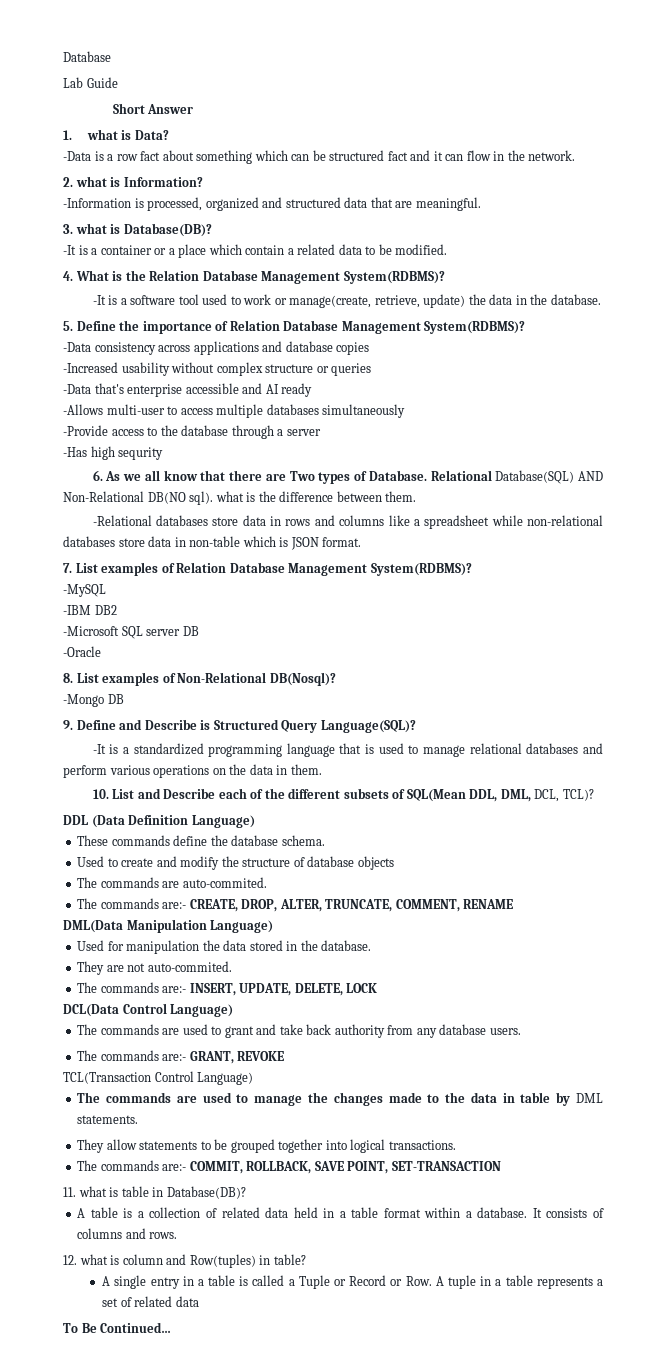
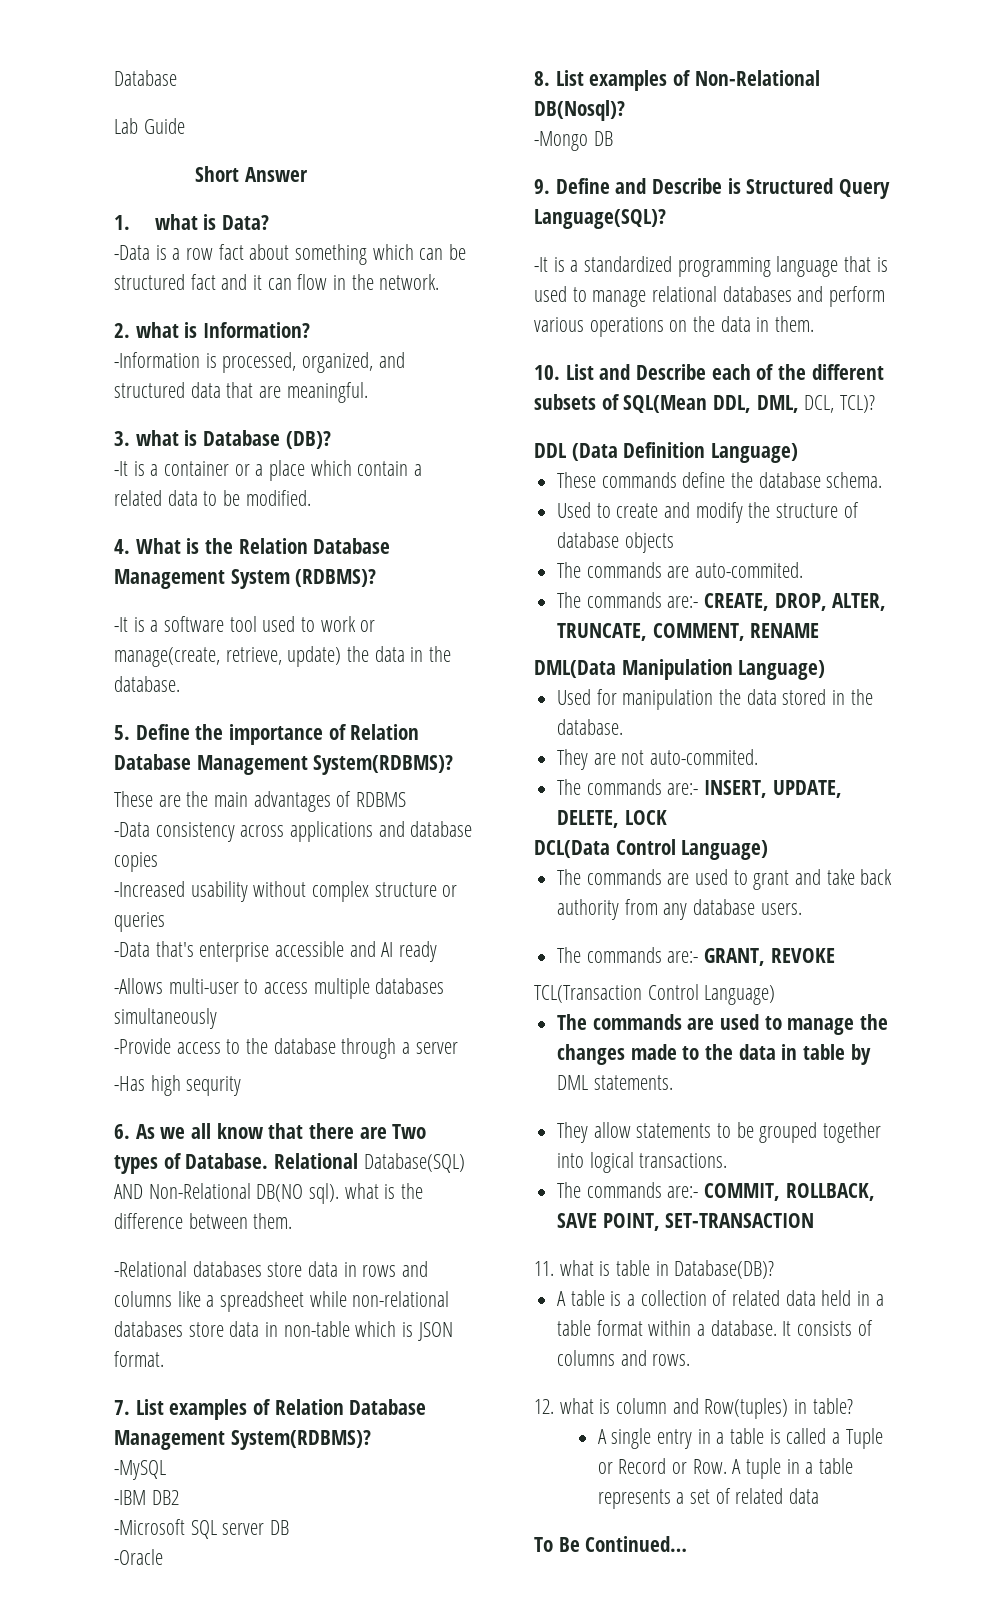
[205,197,259,211] organized -> [302,352,374,373] organized,
[123,223,212,237] Database(DB)? -> [203,430,331,449] Database (DB)?
[343,271,445,284] System(RDBMS)? -> [230,569,377,589] System (RDBMS)?
(526, 327) none -> [114,791,407,812] // These are the main advantages of RDBMS

